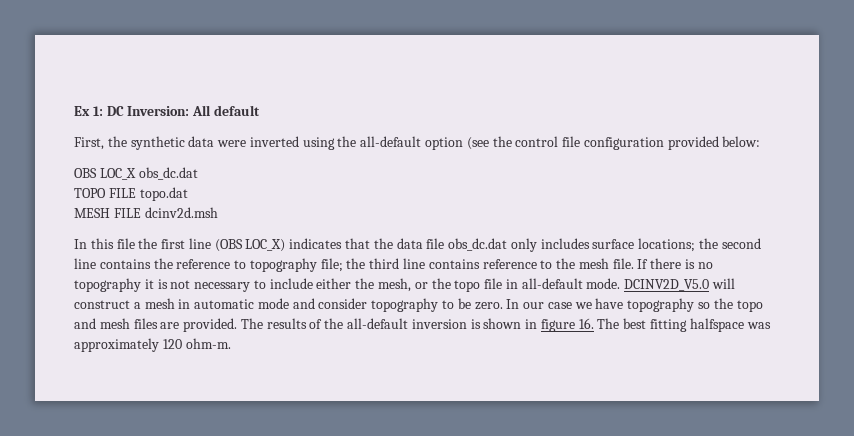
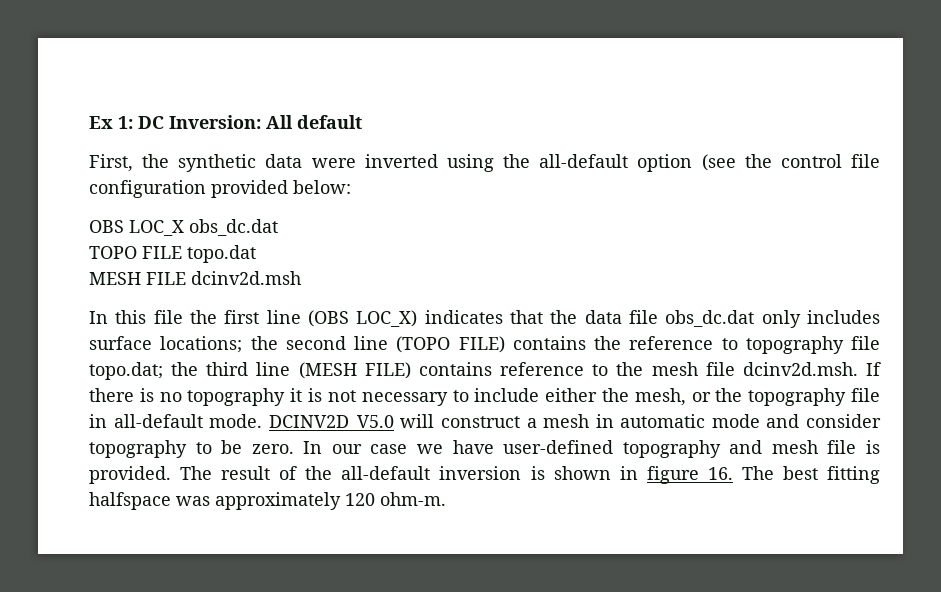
(96, 263) none -> [396,336,505,353] (TOPO FILE)
[320,258,343,272] file; -> [851,336,880,350] [89,362,163,380] file topo.dat;
(426, 263) none -> [298,362,411,379] (MESH FILE)
[612,258,634,269] file. -> [705,362,858,376] file dcinv2d.msh.
[454,280,481,292] topo -> [748,388,847,406] topography
[627,298,763,312] [74,318,180,329] topography so the topo and mesh files are -> [503,440,880,458] user-defined topography and mesh file is
[266,318,307,329] results -> [221,466,271,480] result

